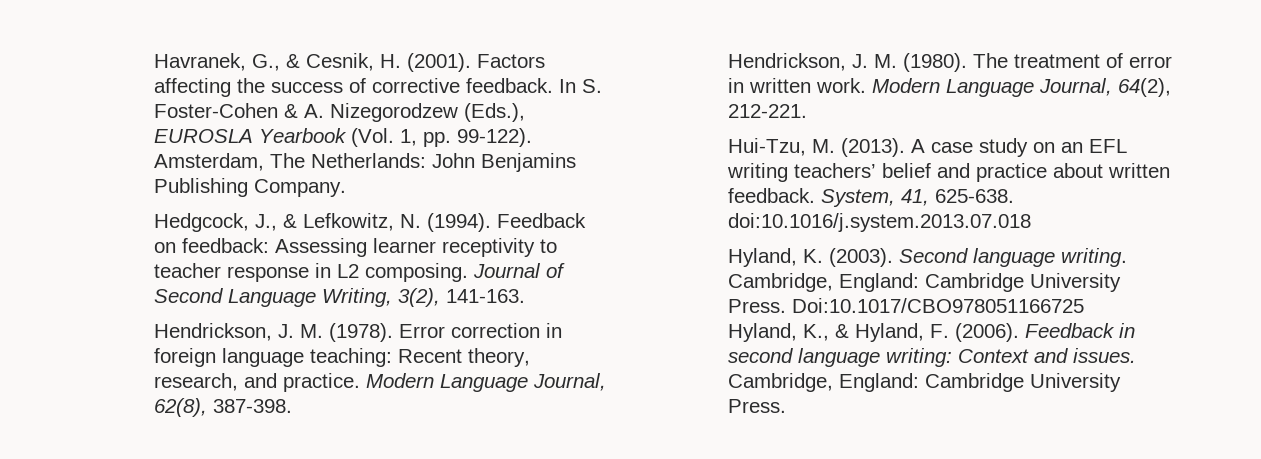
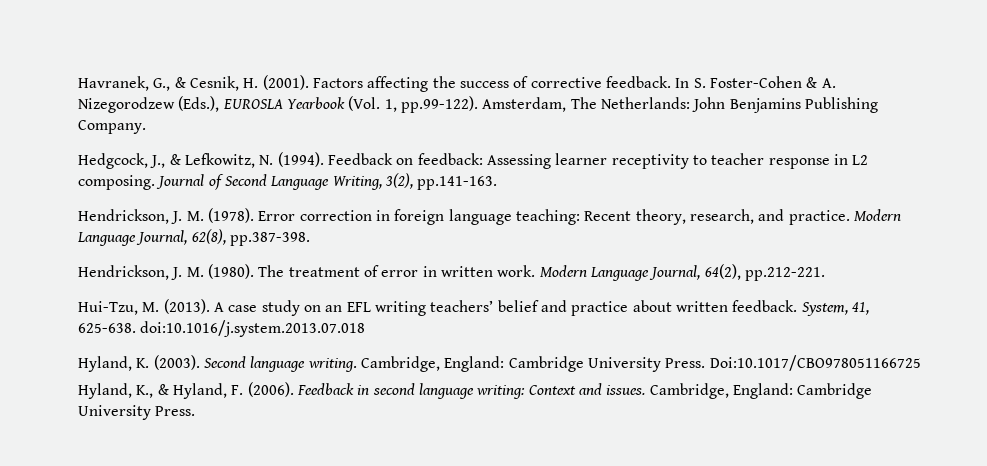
[422,128,532,147] pp. 99-122). -> [401,96,479,113] pp.99-122).
[445,289,525,303] 141-163. -> [417,176,498,190] pp.141-163.
[212,399,292,413] 387-398. -> [230,232,311,246] pp.387-398.
[727,104,807,118] 212-221. -> [744,267,825,281] pp.212-221.

